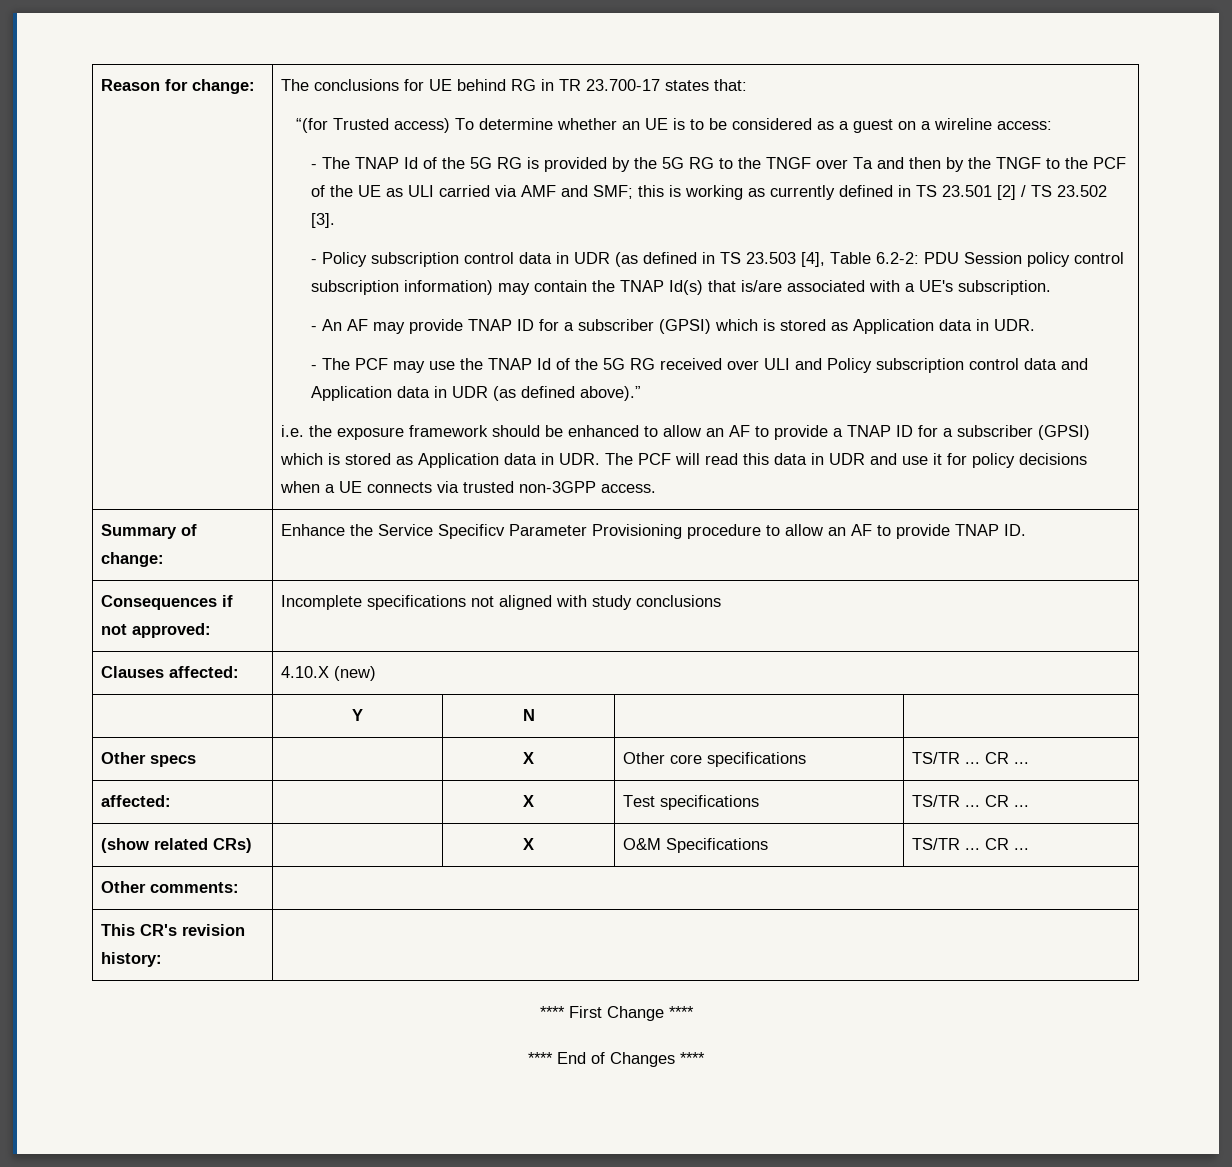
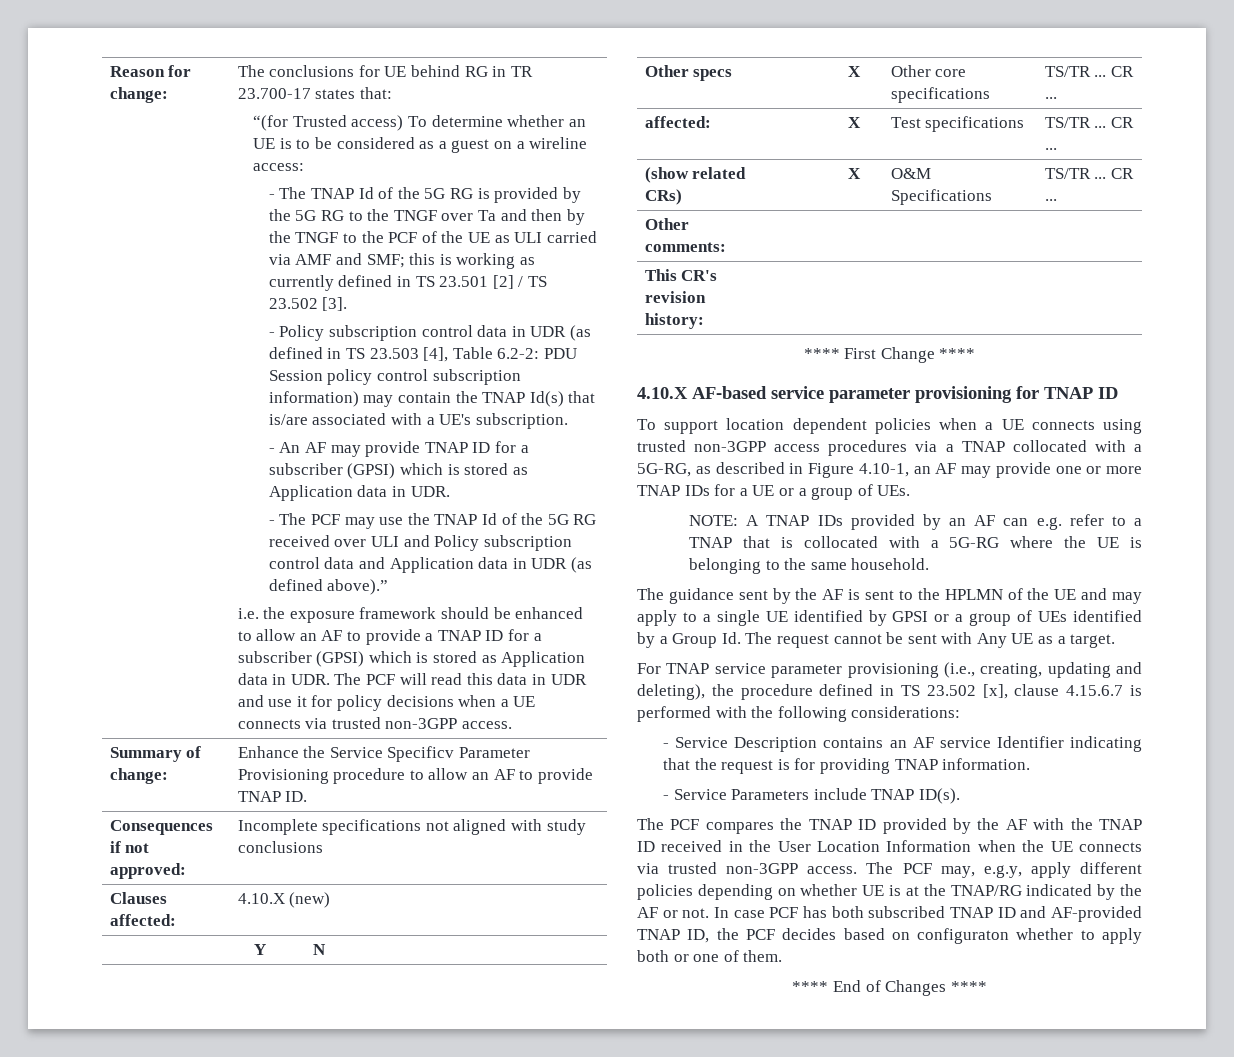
(694, 1012) none -> [637,386,1118,403] [637,418,1142,434] [637,440,1142,456] [637,462,1142,478] [637,484,911,500] [689,514,1142,530] [689,536,1142,548] [689,558,930,574] [637,588,1142,604] [637,610,1142,626] [637,632,1116,648] [637,662,1142,678] [637,684,1142,700] [637,706,961,722] [663,736,1142,752] [663,758,1031,774] [663,788,961,804] [637,818,1142,834] [637,840,1142,852] [637,862,1142,878] [637,884,1142,900] [637,906,1142,922] [637,928,1142,944] [637,950,783,962] // 4.10.X AF-based service parameter provisioning for TNAP ID // To support location dependent policies when a UE connects using trusted non-3GPP access procedures via a TNAP collocated with a 5G-RG, as described in Figure 4.10-1, an AF may provide one or more TNAP IDs for a UE or a group of UEs. // NOTE: A TNAP IDs provided by an AF can e.g. refer to a TNAP that is collocated with a 5G-RG where the UE is belonging to the same household. // The guidance sent by the AF is sent to the HPLMN of the UE and may apply to a single UE identified by GPSI or a group of UEs identified by a Group Id. The request cannot be sent with Any UE as a target. // For TNAP service parameter provisioning (i.e., creating, updating and deleting), the procedure defined in TS 23.502 [x], clause 4.15.6.7 is performed with the following considerations: // - Service Description contains an AF service Identifier indicating that the request is for providing TNAP information. // - Service Parameters include TNAP ID(s). // The PCF compares the TNAP ID provided by the AF with the TNAP ID received in the User Location Information when the UE connects via trusted non-3GPP access. The PCF may, e.g.y, apply different policies depending on whether UE is at the TNAP/RG indicated by the AF or not. In case PCF has both subscribed TNAP ID and AF-provided TNAP ID, the PCF decides based on configuraton whether to apply both or one of them.

